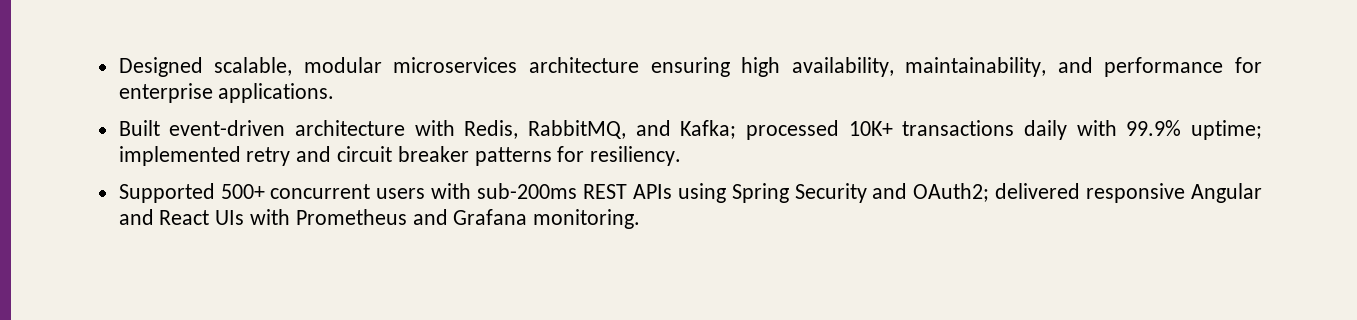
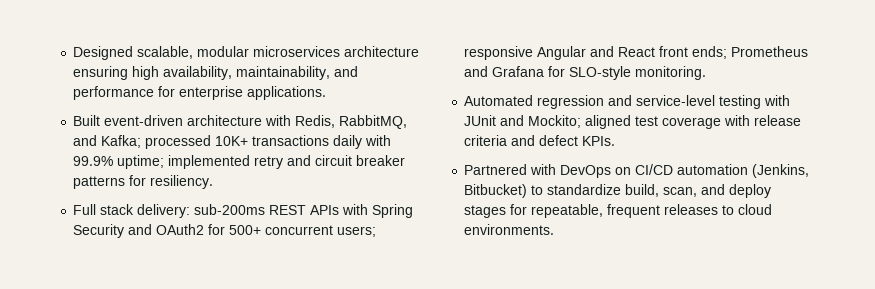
[118,183,472,203] Supported 500+ concurrent users with -> [73,204,191,218] Full stack delivery:
[677,183,726,203] using -> [342,204,369,215] with
[913,183,1081,202] OAuth2; delivered -> [156,224,377,237] OAuth2 for 500+ concurrent users;
[215,209,291,225] UIs with -> [659,46,728,59] front ends;
(528, 217) none -> [548,66,632,80] for SLO-style
(641, 219) none -> [464,95,791,109] [464,115,802,129] [464,135,616,146] [464,164,810,178] [464,184,772,198] [464,204,773,218] [464,224,555,235] // Automated regression and service-level testing with JUnit and Mockito; aligned test coverage with release criteria and defect KPIs. // Partnered with DevOps on CI/CD automation (Jenkins, Bitbucket) to standardize build, scan, and deploy stages for repeatable, frequent releases to cloud environments.

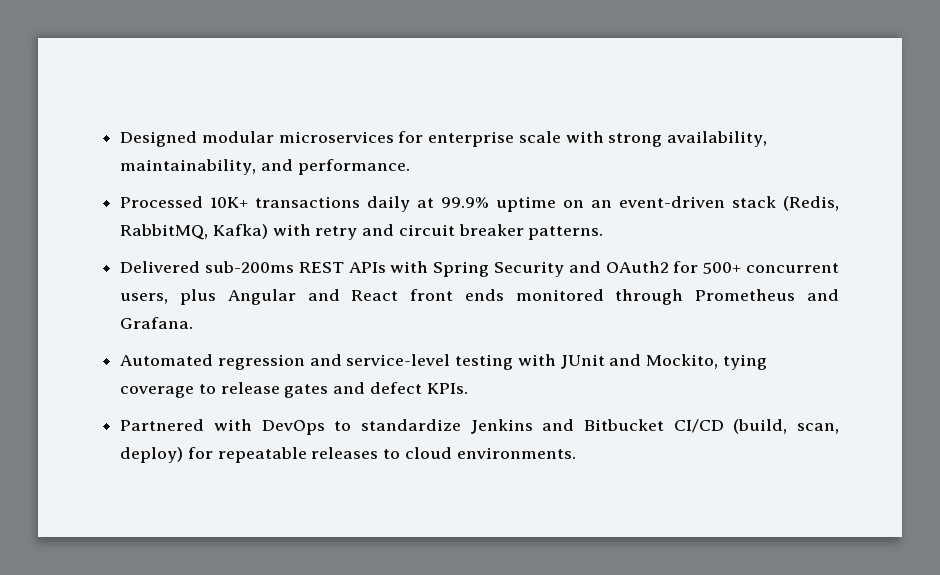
[137,46,194,59] scalable, -> (198, 139) none
[344,46,420,57] [73,66,359,80] [73,86,327,100] [73,115,408,129] [73,135,392,149] [73,155,406,169] [73,175,214,189] [73,204,191,218] architecture ensuring high availability, maintainability, and performance for enterprise applications. // Built event-driven architecture with Redis, RabbitMQ, and Kafka; processed 10K+ transactions daily with 99.9% uptime; implemented retry and circuit breaker patterns for resiliency. // Full stack delivery: -> [398,131,768,147] [120,159,410,175] [120,196,840,212] [120,224,604,240] [120,261,201,273] for enterprise scale with strong availability, maintainability, and performance. // Processed 10K+ transactions daily at 99.9% uptime on an event-driven stack (Redis, RabbitMQ, Kafka) with retry and circuit breaker patterns. // Delivered
[337,226,377,237] [464,46,534,60] users; responsive -> [120,289,217,305] users, plus
[692,46,809,59] [464,66,707,80] ends; Prometheus and Grafana for SLO-style monitoring. -> [464,289,839,305] [120,317,194,329] ends monitored through Prometheus and Grafana.
[528,115,802,129] [464,135,508,146] Mockito; aligned test coverage with release criteria -> [646,354,767,370] [120,382,329,398] Mockito, tying coverage to release gates
[615,164,810,178] [464,184,772,198] [464,204,661,218] on CI/CD automation (Jenkins, Bitbucket) to standardize build, scan, and deploy stages for repeatable, frequent -> [334,419,839,434] [120,447,307,463] to standardize Jenkins and Bitbucket CI/CD (build, scan, deploy) for repeatable

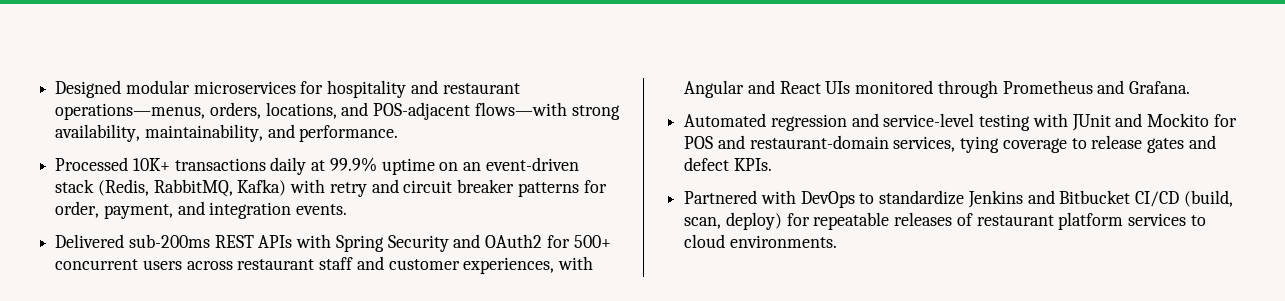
[428,131,604,147] enterprise scale with -> [327,80,520,98] [55,102,567,120] hospitality and restaurant operations—menus, orders, locations, and POS-adjacent flows—with
[528,226,604,240] patterns. -> [517,180,607,197] [55,201,348,219] patterns for order, payment, and integration events.
[120,289,217,305] users, plus -> [142,256,594,274] users across restaurant staff and customer experiences, with
[410,289,504,301] front ends -> [825,81,851,94] UIs
[646,354,719,369] Mockito, -> [1147,113,1237,127] [684,135,956,152] Mockito for POS and restaurant-domain services,
(379, 453) none -> [956,212,1187,230] of restaurant platform services

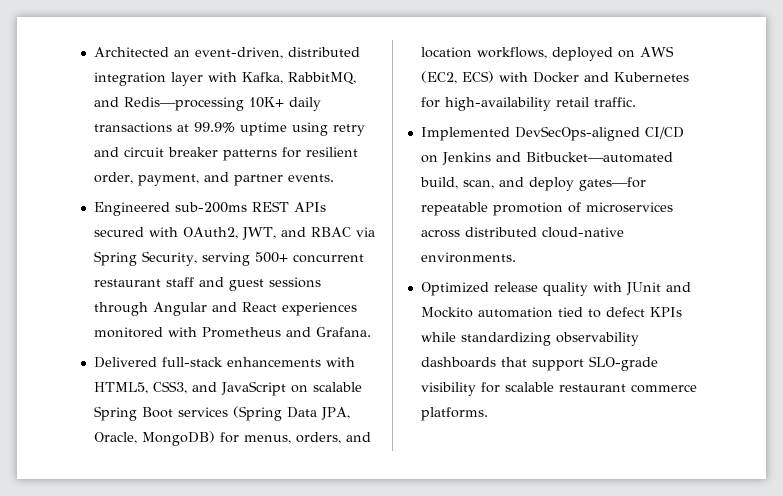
[55,80,520,98] [55,102,620,120] [55,124,399,142] [55,157,579,175] [55,179,326,197] Designed modular microservices for hospitality and restaurant operations—menus, orders, locations, and POS-adjacent flows—with strong availability, maintainability, and performance. // Processed 10K+ transactions daily at 99.9% uptime on an event-driven stack (Redis, RabbitMQ, Kafka) with -> [93,47,360,59] [93,72,356,86] [93,97,321,111] [93,122,328,136] Architected an event-driven, distributed integration layer with Kafka, RabbitMQ, and Redis—processing 10K+ daily transactions at 99.9% uptime using
(607, 186) none -> [305,147,358,157] resilient
[209,202,292,219] integration -> [233,174,283,186] partner
[55,234,125,248] Delivered -> [93,202,170,216] Engineered
[296,234,611,252] [55,256,594,274] [684,80,1191,98] [684,113,1237,131] [684,135,1216,153] [684,157,772,171] [684,190,1233,208] [684,212,1206,230] [684,234,837,248] with Spring Security and OAuth2 for 500+ concurrent users across restaurant staff and customer experiences, with Angular and React UIs monitored through Prometheus and Grafana. // Automated regression and service-level testing with JUnit and Mockito for POS and restaurant-domain services, tying coverage to release gates and defect KPIs. // Partnered with DevOps to standardize Jenkins and Bitbucket CI/CD (build, scan, deploy) for repeatable releases of restaurant platform services to cloud environments. -> [93,227,375,240] [93,251,364,266] [93,277,321,291] [93,302,357,316] [93,327,371,338] [93,357,355,368] [93,381,362,396] [93,406,350,421] [93,431,371,446] [420,46,674,61] [420,71,689,84] [420,97,636,111] [420,126,684,141] [420,152,673,165] [419,177,646,191] [420,202,673,216] [420,227,624,238] [420,252,516,263] [420,282,691,296] [420,307,682,318] [420,332,639,346] [420,356,658,371] [420,382,697,396] [420,407,488,421] secured with OAuth2, JWT, and RBAC via Spring Security, serving 500+ concurrent restaurant staff and guest sessions through Angular and React experiences monitored with Prometheus and Grafana. // Delivered full-stack enhancements with HTML5, CSS3, and JavaScript on scalable Spring Boot services (Spring Data JPA, Oracle, MongoDB) for menus, orders, and location workflows, deployed on AWS (EC2, ECS) with Docker and Kubernetes for high-availability retail traffic. // Implemented DevSecOps-aligned CI/CD on Jenkins and Bitbucket—automated build, scan, and deploy gates—for repeatable promotion of microservices across distributed cloud-native environments. // Optimized release quality with JUnit and Mockito automation tied to defect KPIs while standardizing observability dashboards that support SLO-grade visibility for scalable restaurant commerce platforms.

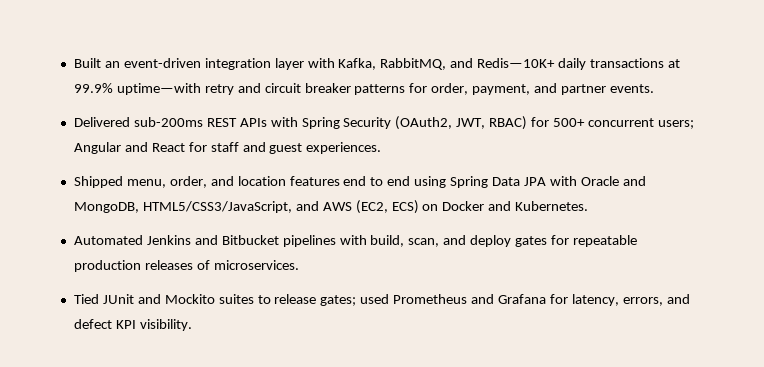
[93,47,360,59] Architected an event-driven, distributed -> [73,58,201,68] Built an event-driven
[123,97,284,111] Redis—processing 10K+ -> [477,58,556,68] Redis—10K+
[239,122,328,136] uptime using -> [116,83,201,95] uptime—with
[305,147,358,157] resilient -> (428, 88) none
[93,202,170,216] Engineered -> [73,117,130,127] Delivered
[93,227,375,240] [93,251,364,266] [93,277,321,291] [93,302,357,316] [93,327,371,338] [93,357,355,368] [93,381,362,396] [93,406,350,421] [93,431,371,446] [420,47,635,61] secured with OAuth2, JWT, and RBAC via Spring Security, serving 500+ concurrent restaurant staff and guest sessions through Angular and React experiences monitored with Prometheus and Grafana. // Delivered full-stack enhancements with HTML5, CSS3, and JavaScript on scalable Spring Boot services (Spring Data JPA, Oracle, MongoDB) for menus, orders, and location workflows, deployed on -> [270,116,694,130] [73,142,382,154] [73,176,646,188] [73,201,319,213] with Spring Security (OAuth2, JWT, RBAC) for 500+ concurrent users; Angular and React for staff and guest experiences. // Shipped menu, order, and location features end to end using Spring Data JPA with Oracle and MongoDB, HTML5/CSS3/JavaScript, and
[498,72,528,82] with -> [422,204,439,211] on
[613,72,689,82] [420,97,636,111] [420,126,684,141] [420,152,673,165] [419,177,646,191] [420,202,673,216] [420,227,624,238] [420,252,516,263] [420,282,691,296] [420,307,682,318] [420,332,639,346] [420,356,658,371] [420,382,697,396] [420,407,488,421] Kubernetes for high-availability retail traffic. // Implemented DevSecOps-aligned CI/CD on Jenkins and Bitbucket—automated build, scan, and deploy gates—for repeatable promotion of microservices across distributed cloud-native environments. // Optimized release quality with JUnit and Mockito automation tied to defect KPIs while standardizing observability dashboards that support SLO-grade visibility for scalable restaurant commerce platforms. -> [515,201,589,211] [73,235,637,247] [73,260,299,272] [73,294,690,306] [73,319,192,331] Kubernetes. // Automated Jenkins and Bitbucket pipelines with build, scan, and deploy gates for repeatable production releases of microservices. // Tied JUnit and Mockito suites to release gates; used Prometheus and Grafana for latency, errors, and defect KPI visibility.

